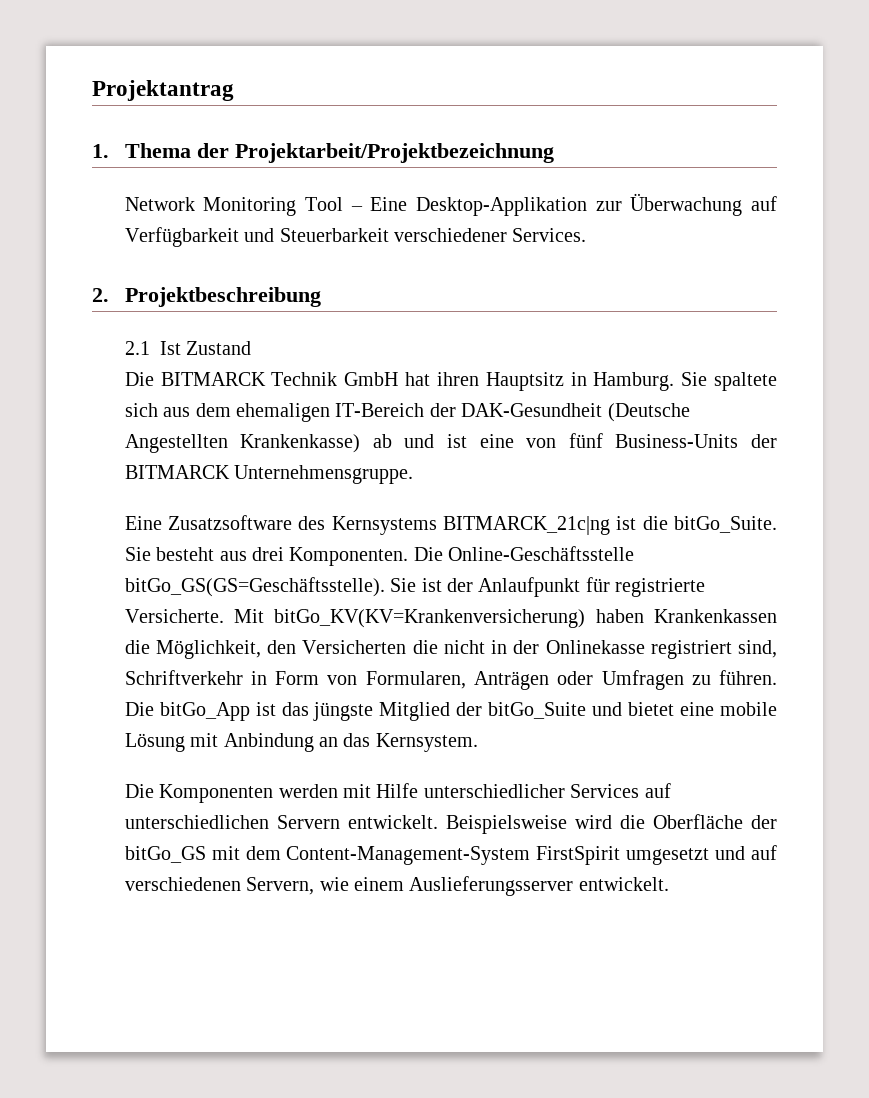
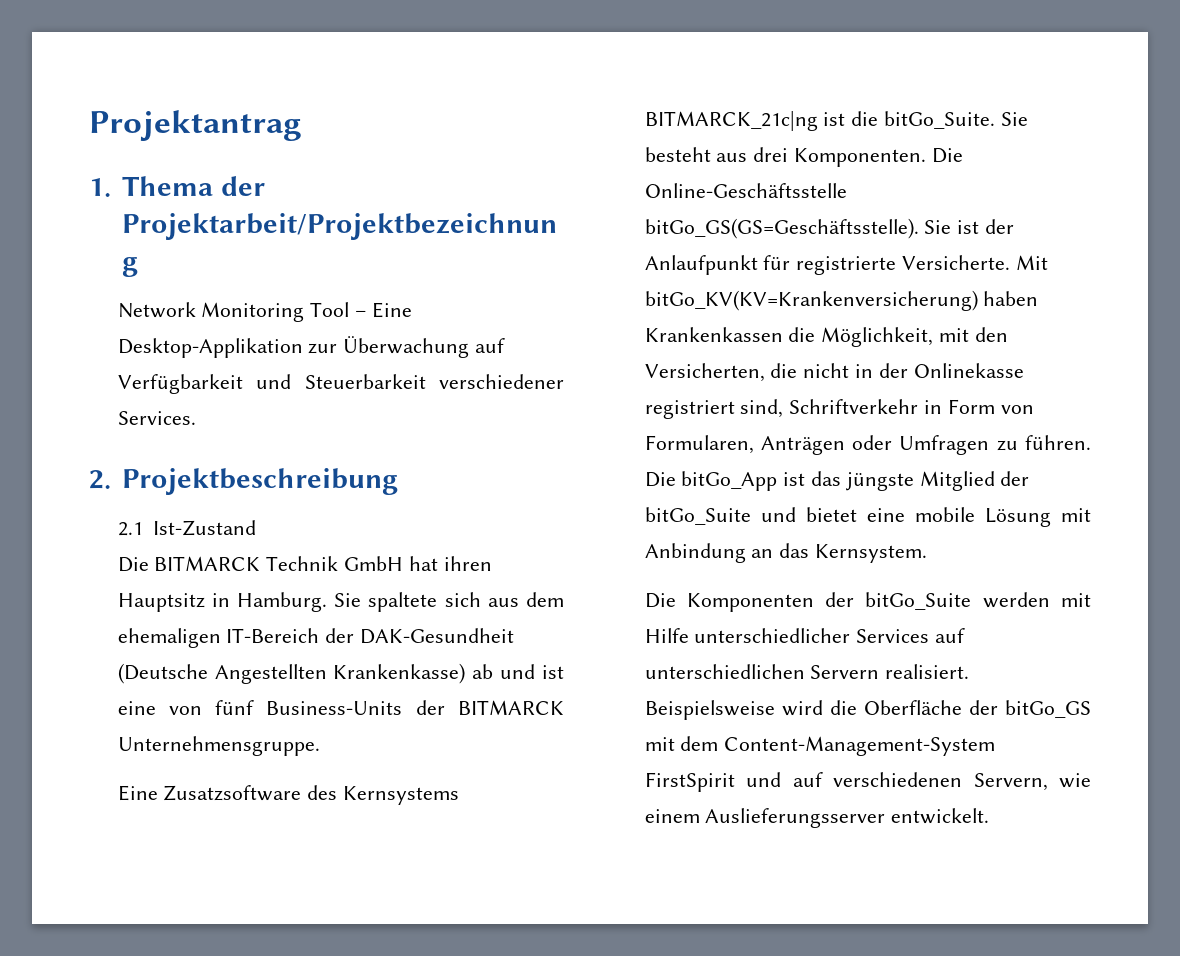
[159,341,252,355] Ist Zustand -> [153,520,257,536] Ist-Zustand
[267,640,407,654] den Versicherten -> [939,327,1008,342] [644,363,765,382] mit den Versicherten,
(274, 793) none -> [825,592,972,610] der bitGo_Suite
[347,815,438,829] entwickelt. -> [885,664,970,679] realisiert.
[626,848,710,865] umgesetzt -> (735, 782) none

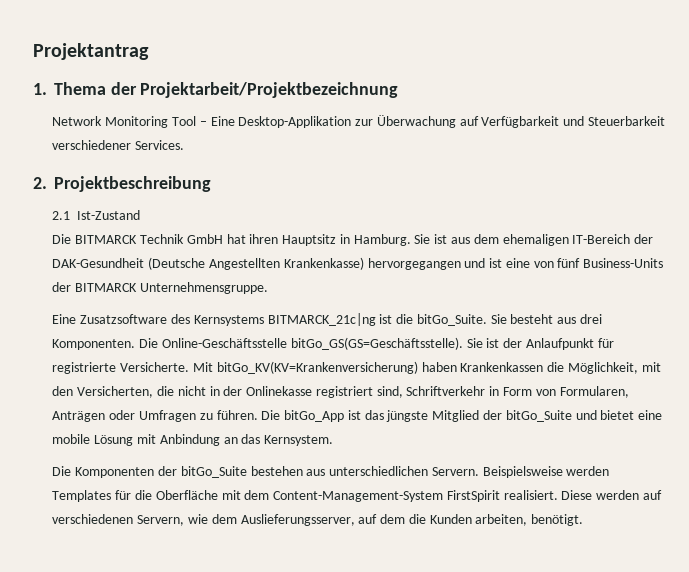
[368,592,481,612] spaltete sich -> [434,234,448,244] ist
[472,664,494,679] ab -> [367,258,461,270] hervorgegangen
[982,592,1091,608] [644,628,966,643] [644,664,970,679] [644,700,1091,720] werden mit Hilfe unterschiedlicher Services auf unterschiedlichen Servern realisiert. Beispielsweise wird die Oberfläche der bitGo_GS -> [250,466,610,478] [52,490,218,502] bestehen aus unterschiedlichen Servern. Beispielsweise werden Templates für die Oberfläche
[746,772,782,787] und -> [503,490,640,500] realisiert. Diese werden
[644,808,990,828] einem Auslieferungsserver entwickelt. -> [211,514,584,526] dem Auslieferungsserver, auf dem die Kunden arbeiten, benötigt.

